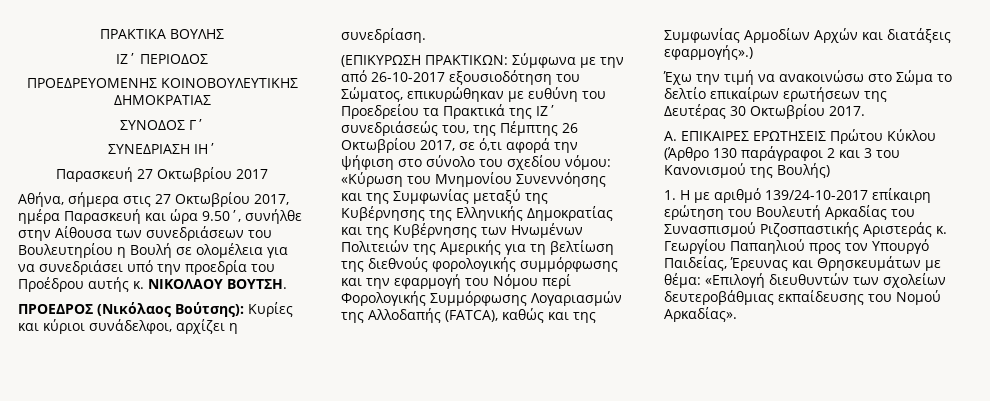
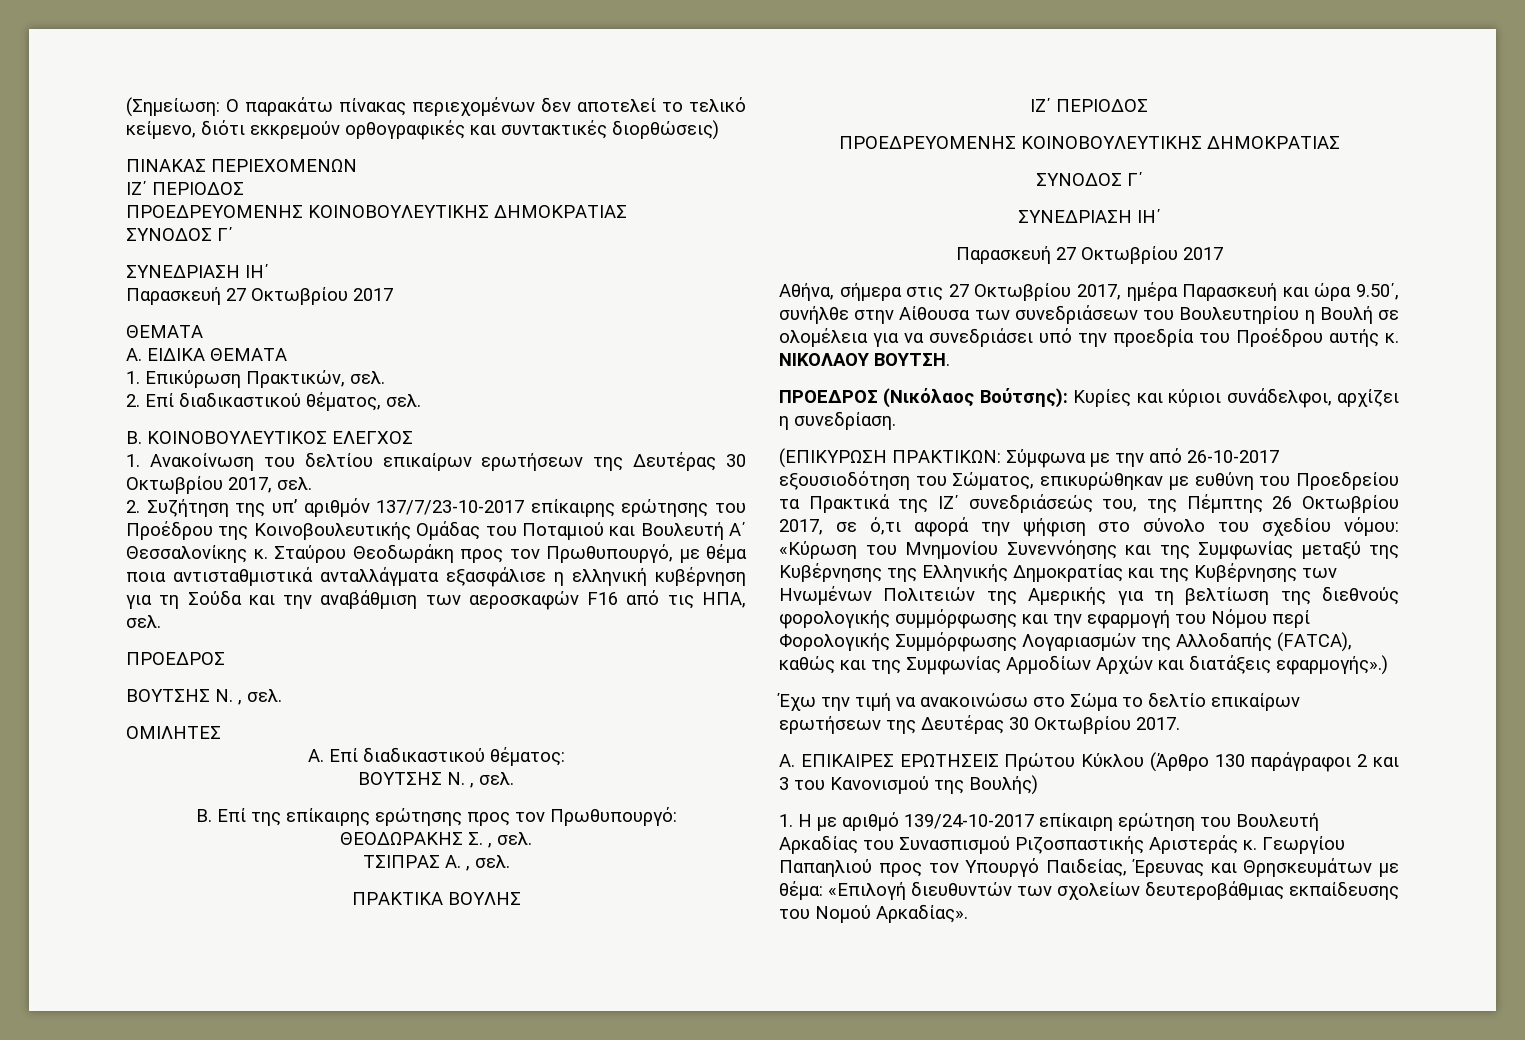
(100, 34) none -> [126,97,746,117] [126,120,719,140] [126,159,357,172] [126,181,244,195] [126,205,627,218] [126,227,233,241] [126,264,269,278] [126,287,393,305] [126,325,203,338] [126,348,287,361] [126,370,385,388] [126,392,421,411] [126,431,413,444] [126,452,746,471] [126,476,312,494] [126,498,746,517] [126,521,746,540] [126,544,747,563] [126,567,746,587] [126,590,746,610] [126,615,161,628] [126,652,225,665] [126,689,282,705] [126,726,221,739] [307,747,565,766] [358,772,514,788] [195,807,677,826] [340,832,532,848] [362,855,510,871] (Σημείωση: Ο παρακάτω πίνακας περιεχομένων δεν αποτελεί το τελικό κείμενο, διότι εκκρεμούν ορθογραφικές και συντακτικές διορθώσεις) // ΠΙΝΑΚΑΣ ΠΕΡΙΕΧΟΜΕΝΩΝ // ΙΖ΄ ΠΕΡΙΟΔΟΣ // ΠΡΟΕΔΡΕΥΟΜΕΝΗΣ ΚΟΙΝΟΒΟΥΛΕΥΤΙΚΗΣ ΔΗΜΟΚΡΑΤΙΑΣ // ΣΥΝΟΔΟΣ Γ΄ // ΣΥΝΕΔΡΙΑΣΗ ΙΗ΄ // Παρασκευή 27 Οκτωβρίου 2017 // ΘΕΜΑΤΑ // Α. ΕΙΔΙΚΑ ΘΕΜΑΤΑ // 1. Επικύρωση Πρακτικών, σελ. // 2. Επί διαδικαστικού θέματος, σελ. // Β. ΚΟΙΝΟΒΟΥΛΕΥΤΙΚΟΣ ΕΛΕΓΧΟΣ // 1. Ανακοίνωση του δελτίου επικαίρων ερωτήσεων της Δευτέρας 30 Οκτωβρίου 2017, σελ. // 2. Συζήτηση της υπ’ αριθμόν 137/7/23-10-2017 επίκαιρης ερώτησης του Προέδρου της Κοινοβουλευτικής Ομάδας του Ποταμιού και Βουλευτή Α΄ Θεσσαλονίκης κ. Σταύρου Θεοδωράκη προς τον Πρωθυπουργό, με θέμα ποια αντισταθμιστικά ανταλλάγματα εξασφάλισε η ελληνική κυβέρνηση για τη Σούδα και την αναβάθμιση των αεροσκαφών F16 από τις ΗΠΑ, σελ. // ΠΡΟΕΔΡΟΣ // ΒΟΥΤΣΗΣ Ν. , σελ. // ΟΜΙΛΗΤΕΣ // Α. Επί διαδικαστικού θέματος: // ΒΟΥΤΣΗΣ Ν. , σελ. // Β. Επί της επίκαιρης ερώτησης προς τον Πρωθυπουργό: // ΘΕΟΔΩΡΑΚΗΣ Σ. , σελ. // ΤΣΙΠΡΑΣ Α. , σελ. //

